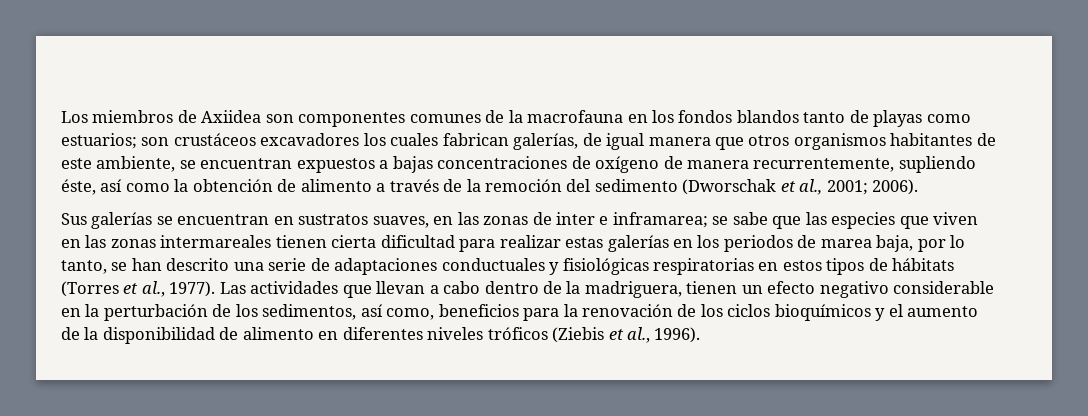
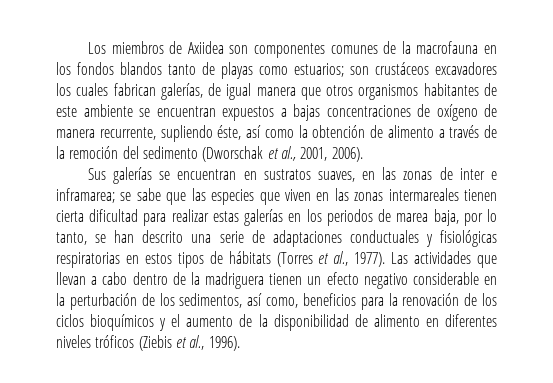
[96,156,176,172] ambiente, -> [83,104,133,117] ambiente
[753,158,895,172] recurrentemente, -> [99,127,156,140] recurrente,
[826,180,868,195] 2001; -> [300,147,328,161] 2001,
[584,281,682,298] madriguera, -> [205,272,264,289] madriguera

